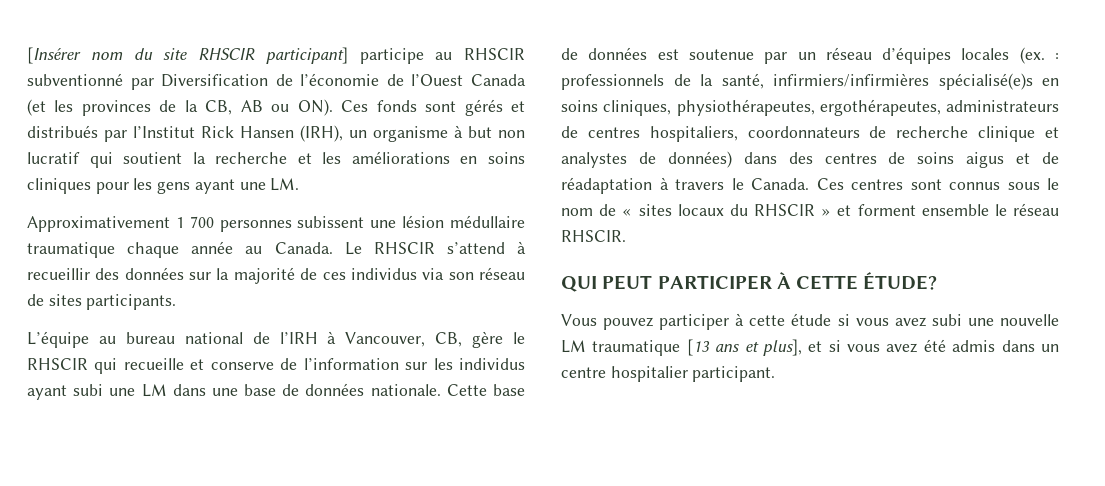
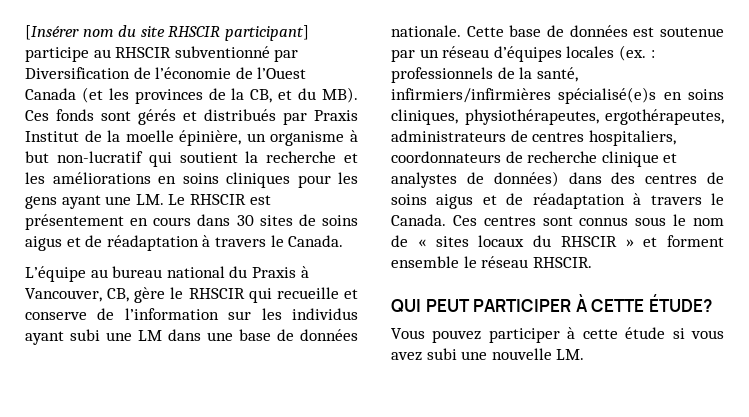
[240,99,333,116] AB ou ON). -> [278,87,358,103] et du MB).
[133,125,343,142] l’Institut Rick Hansen (IRH), -> [314,110,358,121] [25,130,242,146] Praxis Institut de la moelle épinière,
[498,130,525,138] [27,152,80,164] non lucratif -> [56,151,143,163] non-lucratif
[27,215,525,232] [27,241,526,258] [27,267,526,284] [27,294,177,310] // Approximativement 1 700 personnes subissent une lésion médullaire traumatique chaque année au Canada. Le RHSCIR s’attend à recueillir des données sur la majorité de ces individus via son réseau de sites participants. -> [168,194,271,205] [25,214,358,230] [25,235,344,251] Le RHSCIR est présentement en cours dans 30 sites de soins aigus et de réadaptation à travers le Canada.
[252,332,318,344] de l’IRH -> [229,266,296,278] du Praxis
[561,339,1059,356] [561,366,776,382] LM traumatique [13 ans et plus], et si vous avez été admis dans un centre hospitalier participant. -> [556,349,585,360] LM.

